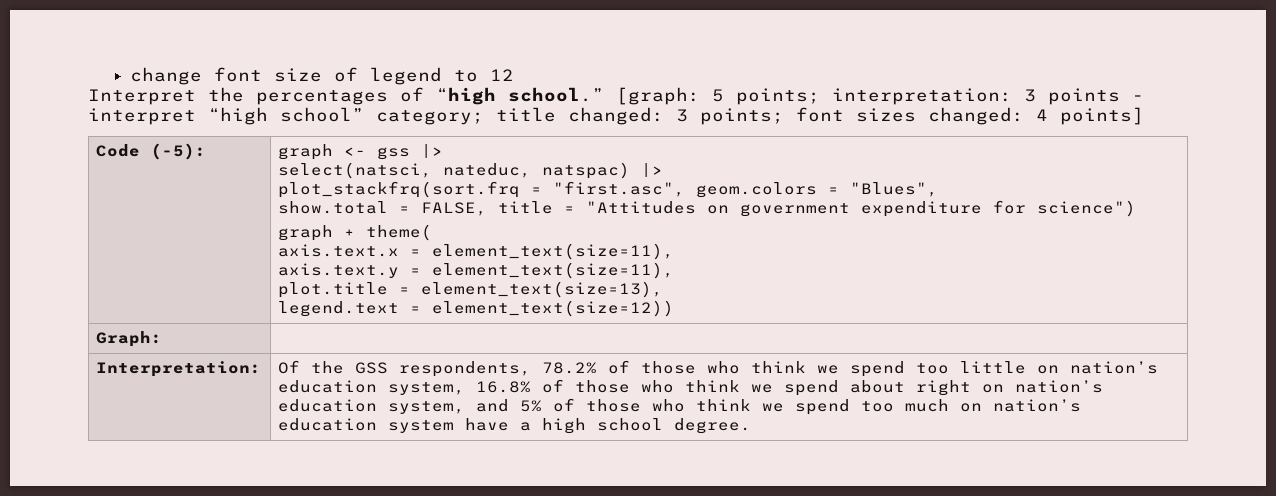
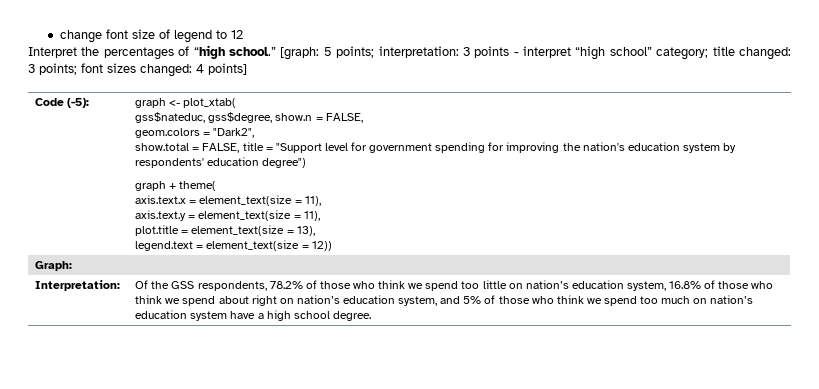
[377,144,444,160] [278,162,664,179] [278,181,686,198] gss |> // select(natsci, nateduc, natspac) |> // plot_stackfrq(sort.frq = "first.asc", -> [183,98,237,108] [135,112,363,123] plot_xtab( // gss$nateduc, gss$degree, show.n = FALSE, //
[850,182,939,197] "Blues", -> [213,128,255,138] "Dark2",
[586,200,1137,217] "Attitudes on government expenditure for science") -> [275,142,736,153] [135,157,307,168] "Support level for government spending for improving the nation's education system by respondents' education degree")
[432,243,675,260] element_text(size=11), -> [199,195,321,206] element_text(size = 11),
[432,262,675,279] element_text(size=11), -> [198,210,320,221] element_text(size = 11),
[421,281,664,298] element_text(size=13), -> [191,225,315,236] element_text(size = 13),
[432,300,675,317] element_text(size=12)) -> [206,240,332,251] element_text(size = 12))

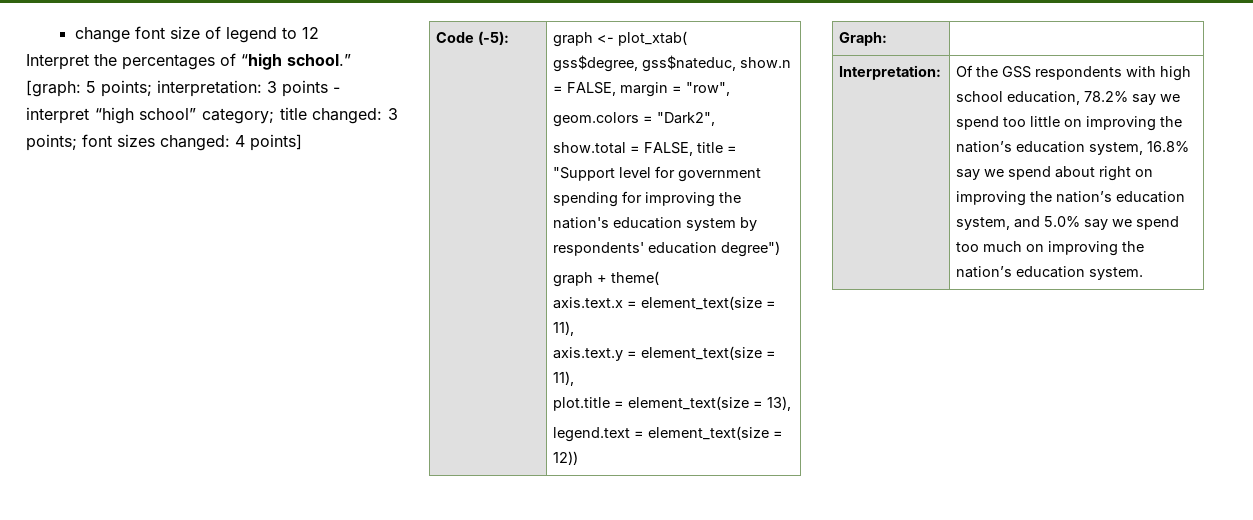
[135,112,273,123] gss$nateduc, gss$degree, -> [553,55,737,72] gss$degree, gss$nateduc,
(363, 118) none -> [620,82,731,97] margin = "row",
[197,280,406,291] respondents, 78.2% of those who think -> [1035,66,1192,81] [956,91,1157,105] respondents with high school education, 78.2% say
(523, 286) none -> [1086,116,1183,131] improving the
[704,280,774,289] [135,295,163,304] of those who think -> [956,169,981,180] say
(294, 301) none -> [956,191,1053,206] improving the
[463,295,584,304] 5% of those who think -> [1044,216,1109,230] 5.0% say
[710,295,754,304] [135,310,371,321] nation’s education system have a high school degree. -> [1048,241,1145,256] [956,266,1144,280] improving the nation’s education system.

